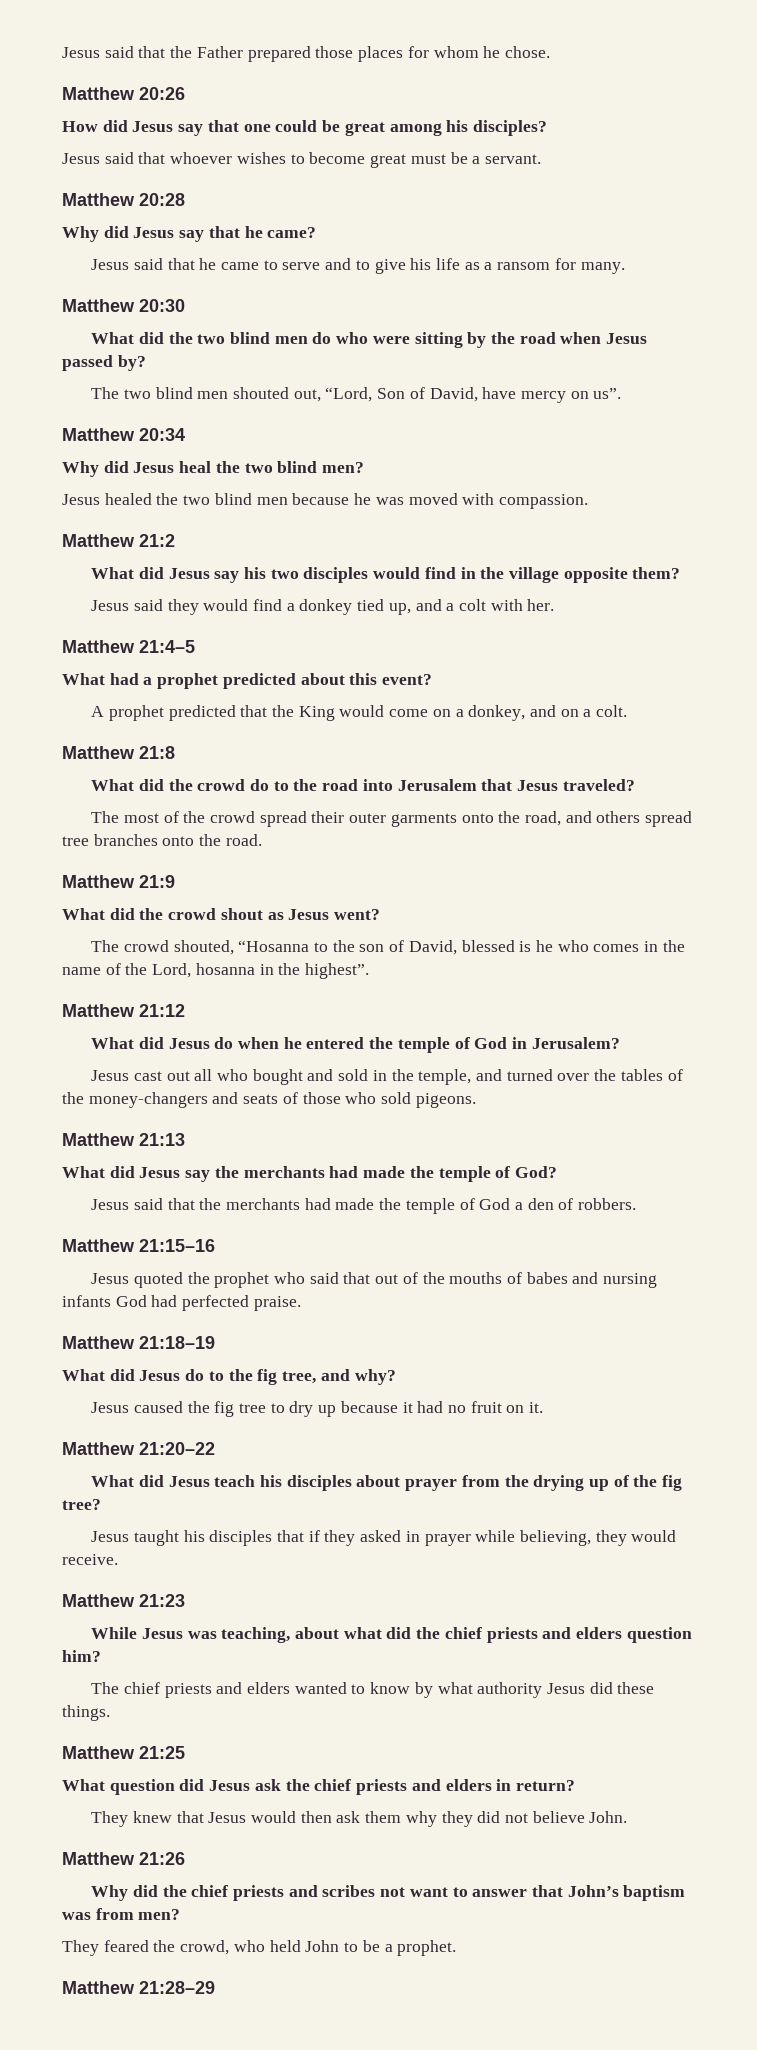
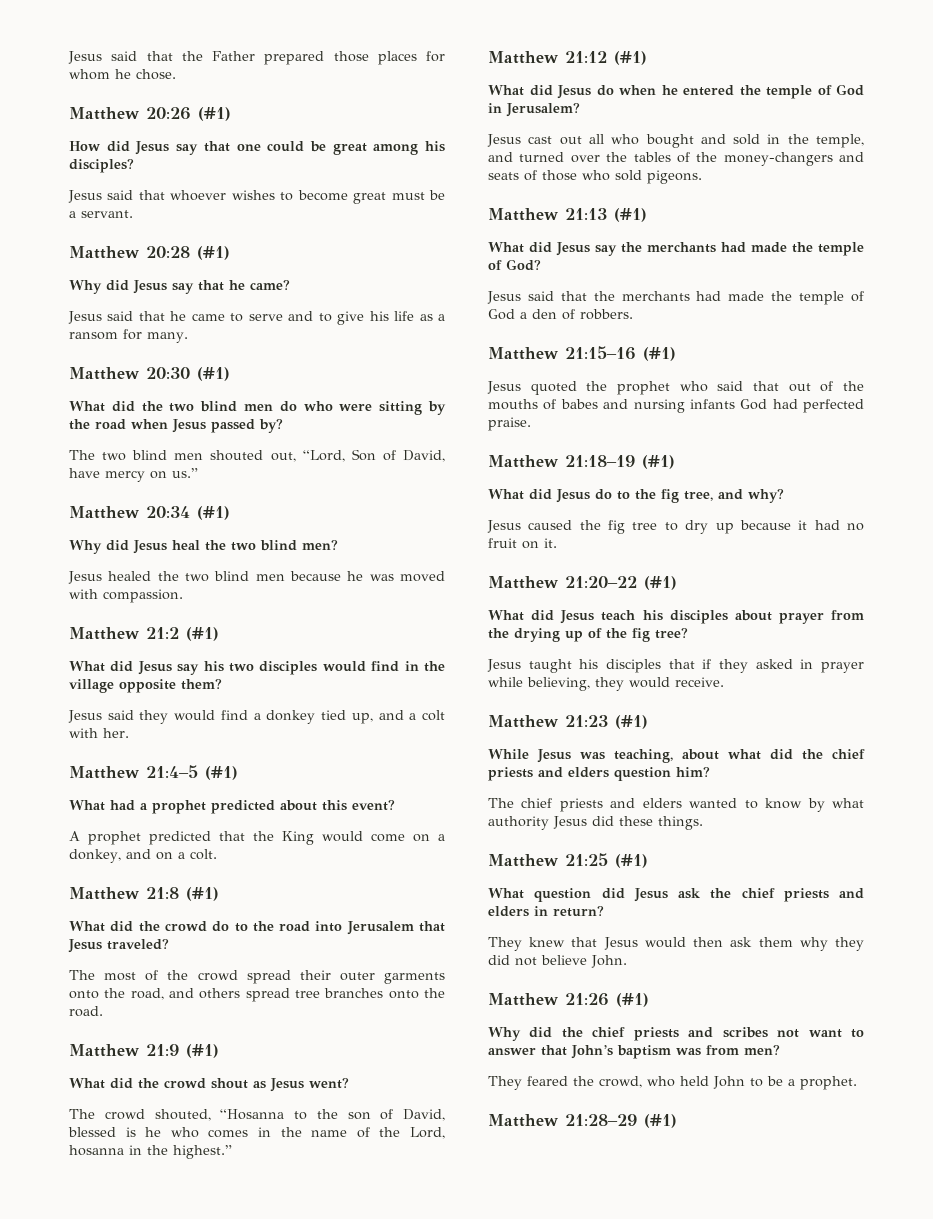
(185, 93) none -> [198,107,231,121] (#1)
(185, 199) none -> [197,246,230,260] (#1)
(185, 305) none -> [197,367,230,381] (#1)
[593,388,622,399] us”. -> [172,468,198,478] us.”
(185, 434) none -> [197,506,230,520] (#1)
(175, 540) none -> [186,627,219,641] (#1)
(195, 646) none -> [205,766,238,780] (#1)
(175, 752) none -> [186,887,219,901] (#1)
(175, 881) none -> [186,1044,219,1058] (#1)
[305,963,370,979] highest”. -> [173,1145,232,1159] highest.”
(185, 1010) none -> [614,51,647,65] (#1)
(185, 1139) none -> [614,208,647,222] (#1)
(215, 1245) none -> [643,347,676,361] (#1)
(215, 1342) none -> [642,455,675,469] (#1)
(215, 1448) none -> [644,576,677,590] (#1)
(185, 1600) none -> [615,715,648,729] (#1)
(185, 1752) none -> [615,854,648,868] (#1)
(185, 1858) none -> [616,993,649,1007] (#1)
(215, 1987) none -> [644,1114,677,1128] (#1)

